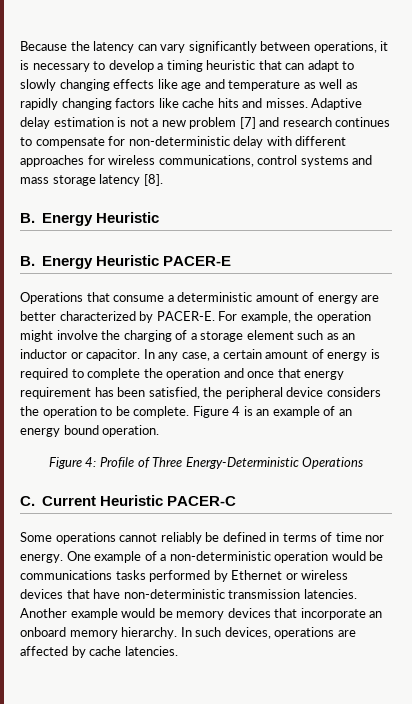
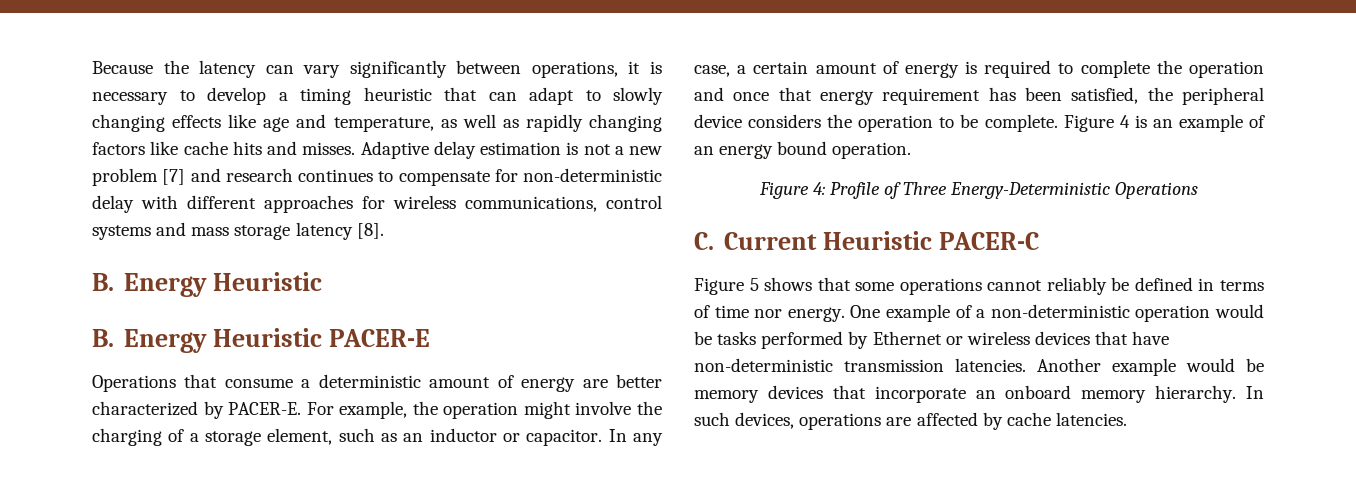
[228,80,301,91] temperature -> [333,117,434,132] temperature,
[246,330,294,340] element -> [267,428,333,445] element,
[20,532,52,542] Some -> [694,277,895,295] Figure 5 shows that some
[20,570,112,580] communications -> (712, 338) none

